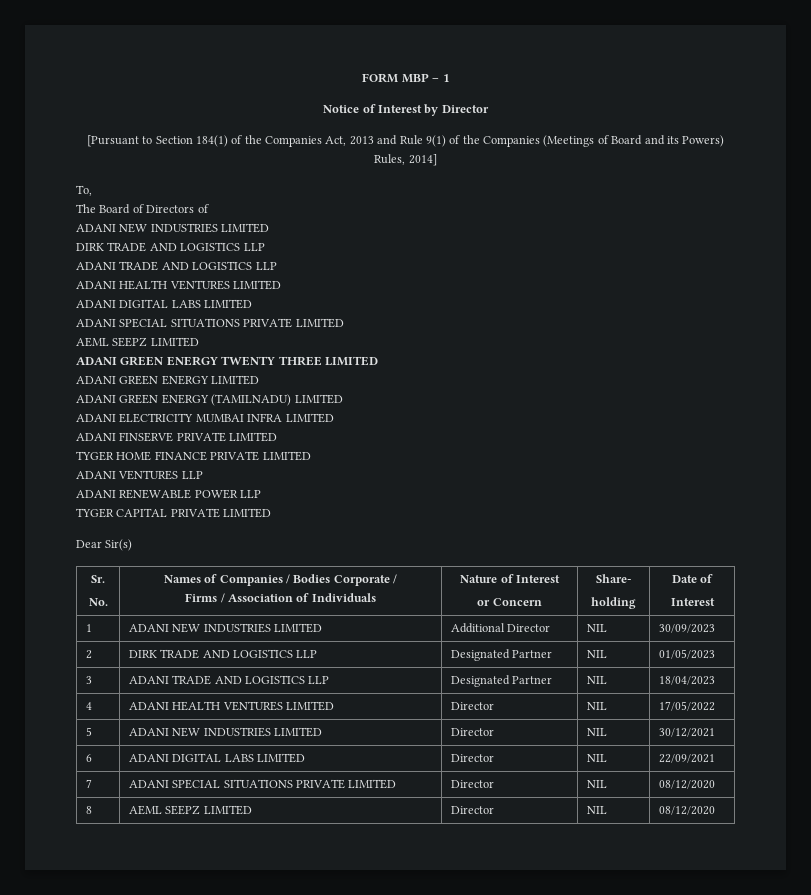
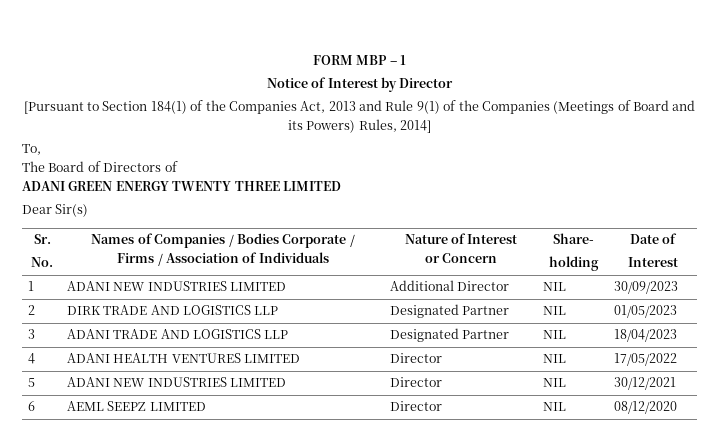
[76,223,270,233] [76,242,265,252] [76,261,277,271] [76,280,282,290] [76,299,253,309] [76,318,344,328] [76,337,199,347] // ADANI NEW INDUSTRIES LIMITED // DIRK TRADE AND LOGISTICS LLP // ADANI TRADE AND LOGISTICS LLP // ADANI HEALTH VENTURES LIMITED // ADANI DIGITAL LABS LIMITED // ADANI SPECIAL SITUATIONS PRIVATE LIMITED // AEML SEEPZ LIMITED -> (178, 166) none
[76,375,260,385] [76,394,343,406] [76,413,334,423] [76,432,278,442] [76,451,311,461] [76,470,203,480] [76,489,262,499] [76,508,272,518] // ADANI GREEN ENERGY LIMITED // ADANI GREEN ENERGY (TAMILNADU) LIMITED // ADANI ELECTRICITY MUMBAI INFRA LIMITED // ADANI FINSERVE PRIVATE LIMITED // TYGER HOME FINANCE PRIVATE LIMITED // ADANI VENTURES LLP // ADANI RENEWABLE POWER LLP // TYGER CAPITAL PRIVATE LIMITED -> (341, 186) none
[128,753,306,763] [450,754,494,762] [586,754,607,762] [658,754,715,763] [85,779,92,788] [128,779,397,789] [450,780,494,788] [586,780,607,788] [658,780,715,789] [85,806,92,814] | ADANI DIGITAL LABS LIMITED | Director | NIL | 22/09/2021 // 7 | ADANI SPECIAL SITUATIONS PRIVATE LIMITED | Director | NIL | 08/12/2020 // 8 -> (35, 406) none

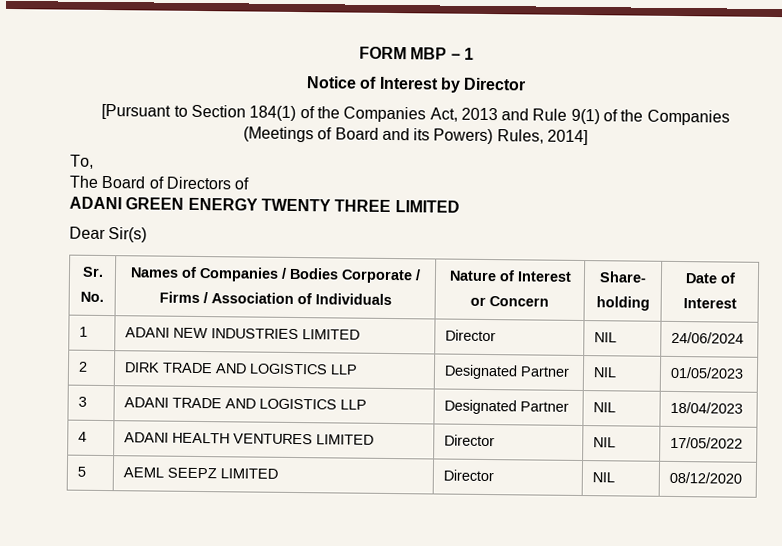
[389,280,510,291] [542,282,566,291] [613,281,678,294] Additional Director | NIL | 30/09/2023 -> [445,329,497,342] [594,332,618,343] [671,331,745,344] Director | NIL | 24/06/2024
[66,377,286,387] [389,377,442,387] [542,378,566,387] [613,377,676,390] [27,401,35,411] | ADANI NEW INDUSTRIES LIMITED | Director | NIL | 30/12/2021 // 6 -> (87, 471) none

